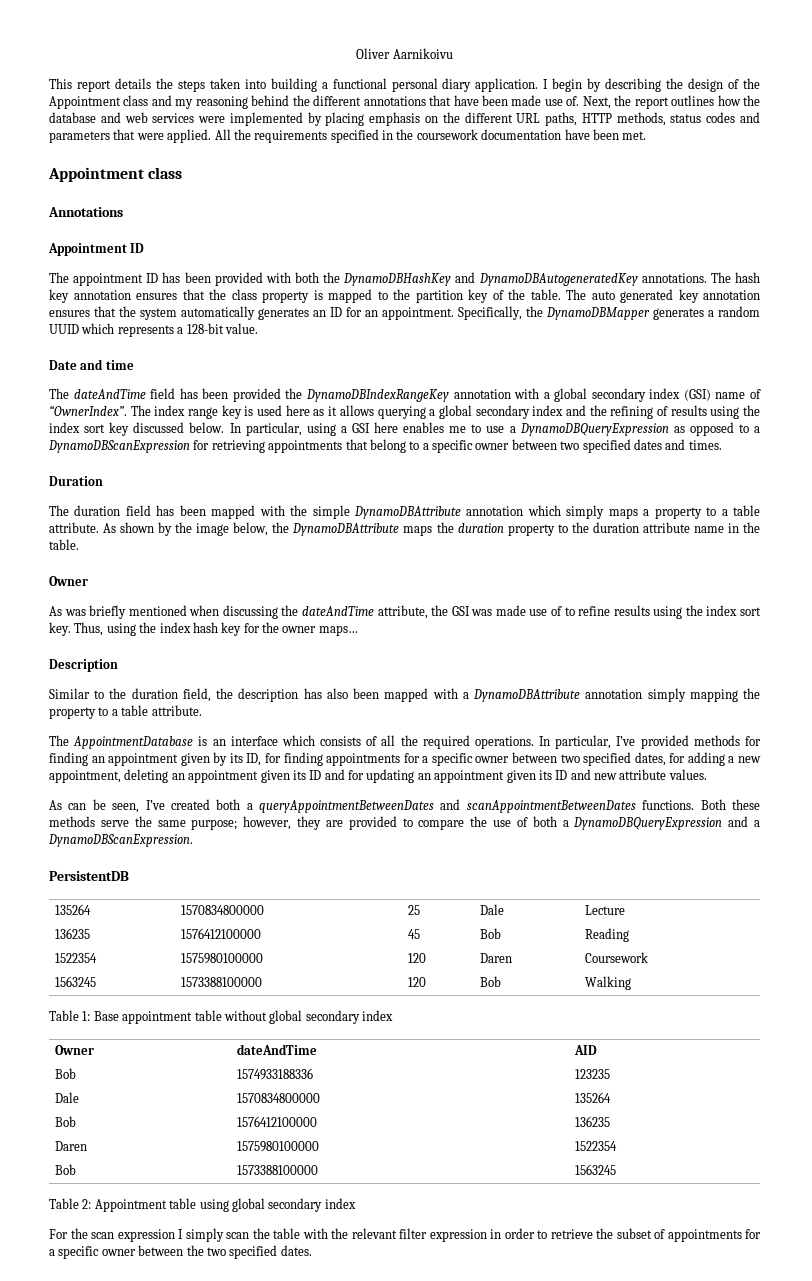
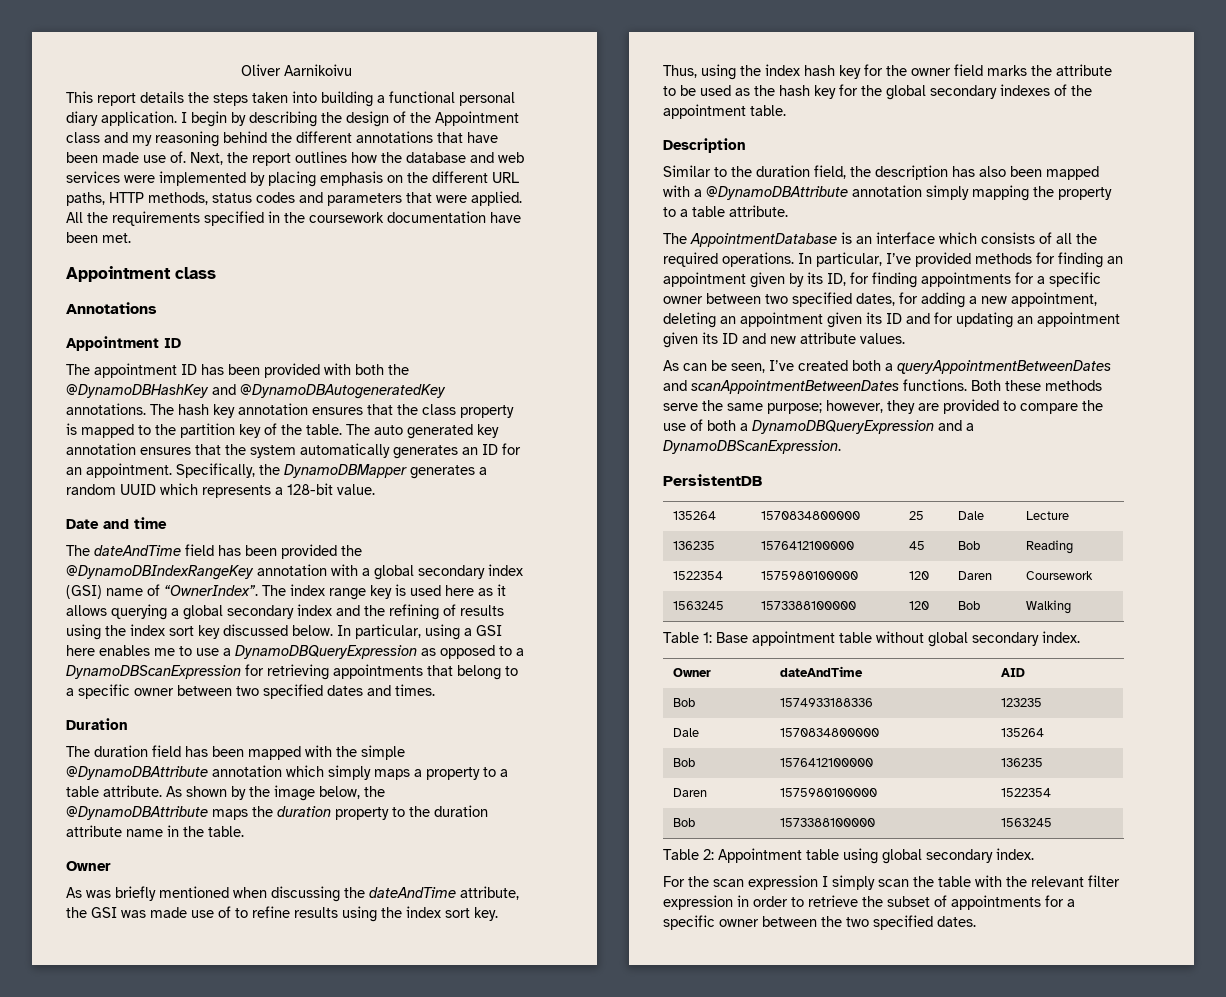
[343,272,638,286] DynamoDBHashKey and DynamoDBAutogeneratedKey -> [66,384,446,399] @DynamoDBHashKey and @DynamoDBAutogeneratedKey
[305,389,449,402] DynamoDBIndexRangeKey -> [66,565,254,580] @DynamoDBIndexRangeKey
[354,506,462,519] DynamoDBAttribute -> [66,766,208,780] @DynamoDBAttribute
[292,523,400,536] DynamoDBAttribute -> [66,806,208,820] @DynamoDBAttribute
[318,625,358,636] maps… -> [954,64,1112,76] [663,84,1092,100] [663,104,786,119] field marks the attribute to be used as the hash key for the global secondary indexes of the appointment table.
[473,689,581,702] DynamoDBAttribute -> [706,186,848,200] @DynamoDBAttribute
[362,1010,393,1021] index -> [1042,631,1080,643] index.
[324,1198,356,1209] index -> [996,848,1034,860] index.

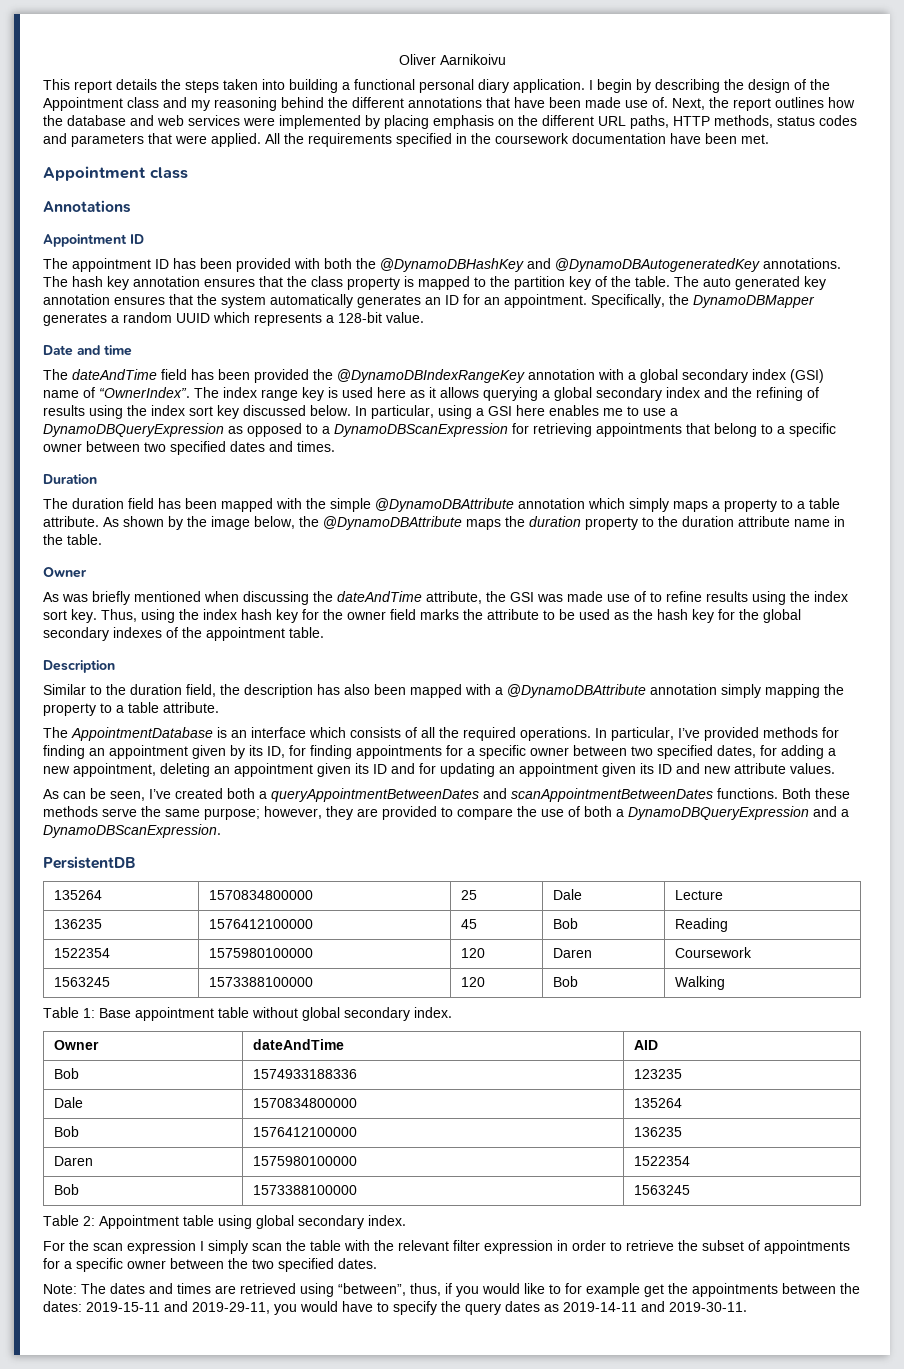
(976, 921) none -> [43,1283,860,1297] [43,1301,747,1315] // Note: The dates and times are retrieved using “between”, thus, if you would like to for example get the appointments between the dates: 2019-15-11 and 2019-29-11, you would have to specify the query dates as 2019-14-11 and 2019-30-11.

